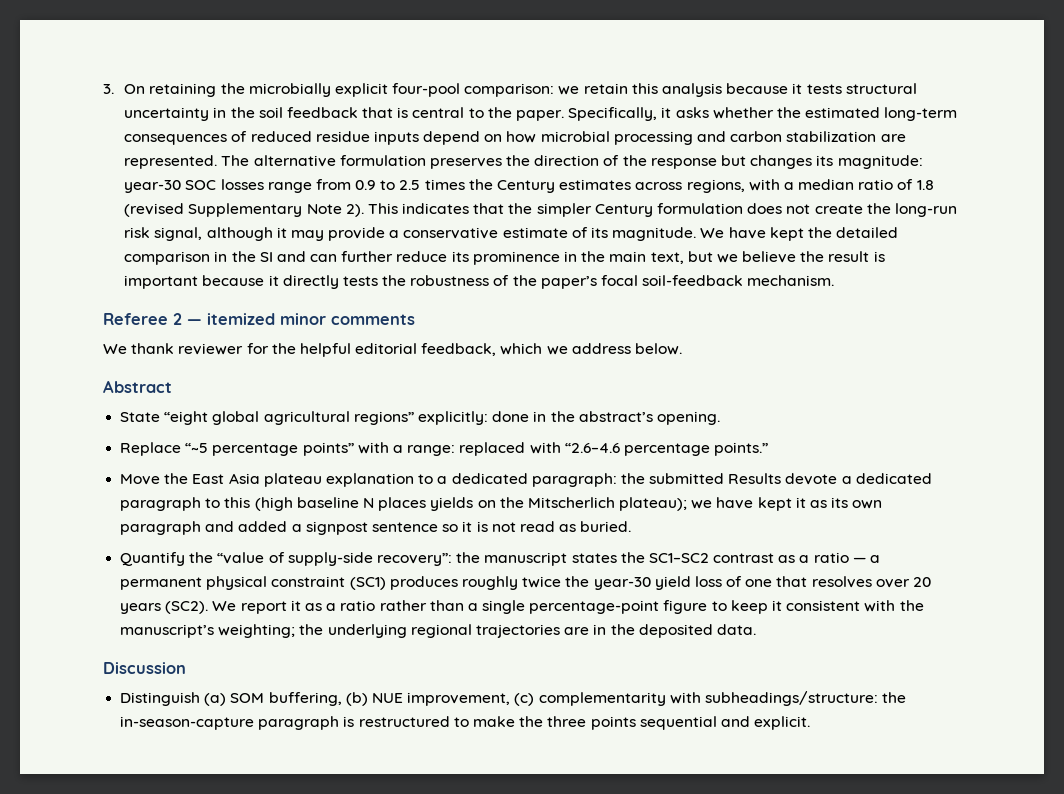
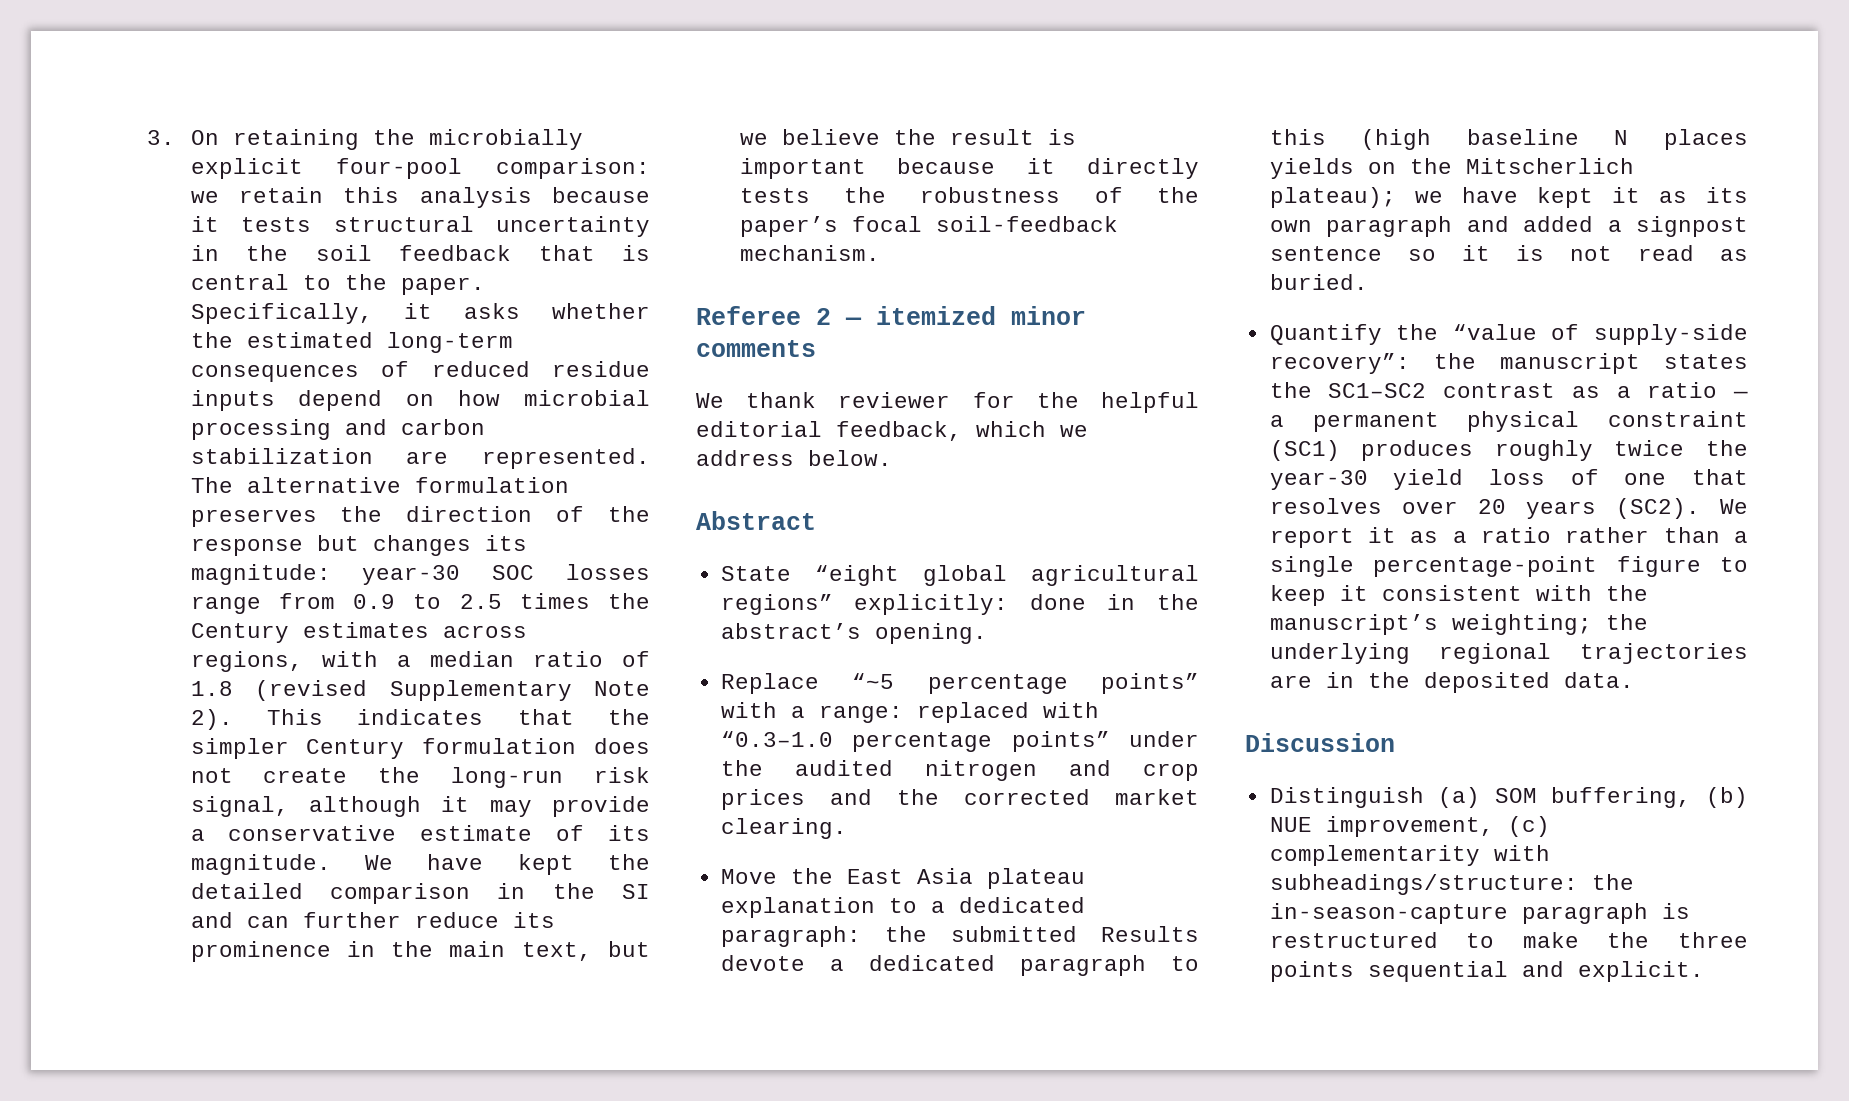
[564,442,769,456] “2.6–4.6 percentage points.” -> [720,731,1199,752] [720,760,1199,781] [720,789,1199,810] [720,818,847,839] “0.3–1.0 percentage points” under the audited nitrogen and crop prices and the corrected market clearing.

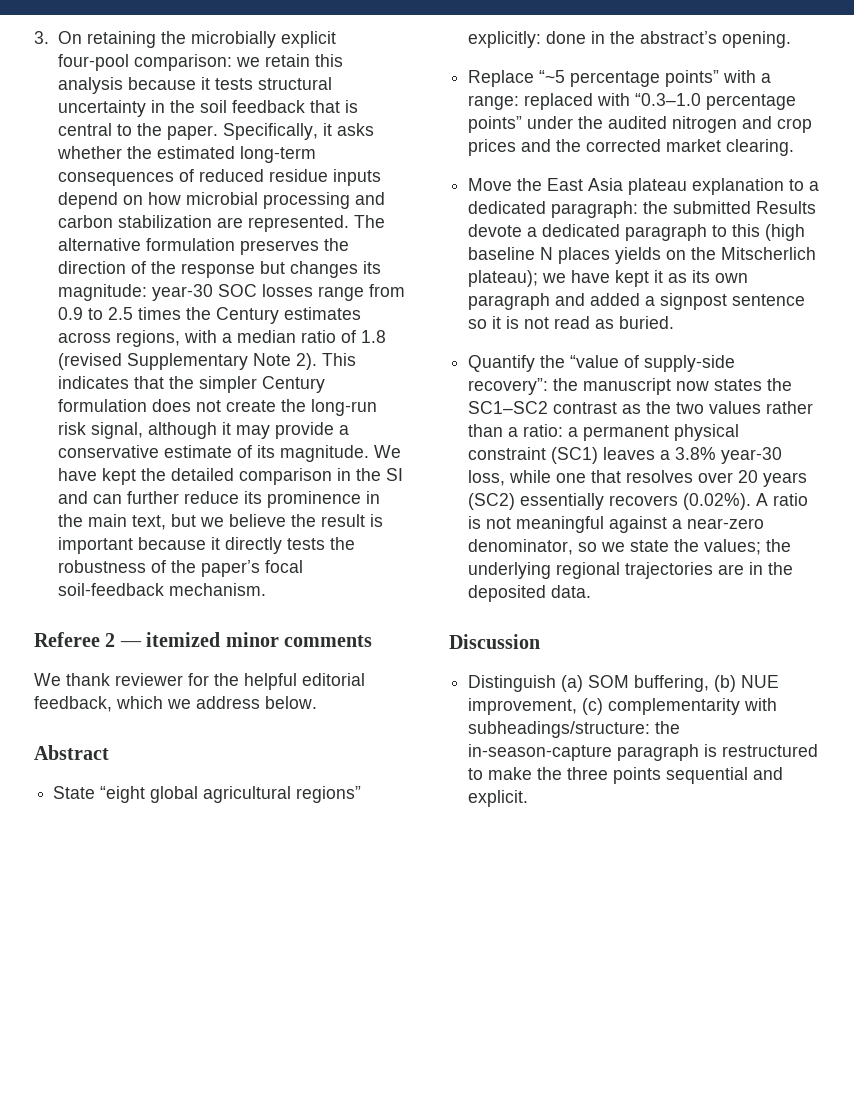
(1640, 363) none -> [676,381,710,391] now
[1616,382,1748,398] a ratio — -> [646,401,814,414] [468,424,564,437] the two values rather than a ratio:
[1361,440,1748,461] [1269,469,1599,490] produces roughly twice the year-30 yield loss of -> [603,447,783,464] [468,470,552,486] leaves a 3.8% year-30 loss, while
[1615,498,1748,519] [1269,527,1748,548] [1269,556,1748,577] [1269,585,1648,606] [1269,614,1592,635] (SC2). We report it as a ratio rather than a single percentage-point figure to keep it consistent with the manuscript’s weighting; -> [468,493,809,510] [468,516,765,533] [468,539,762,555] (SC2) essentially recovers (0.02%). A ratio is not meaningful against a near-zero denominator, so we state the values;

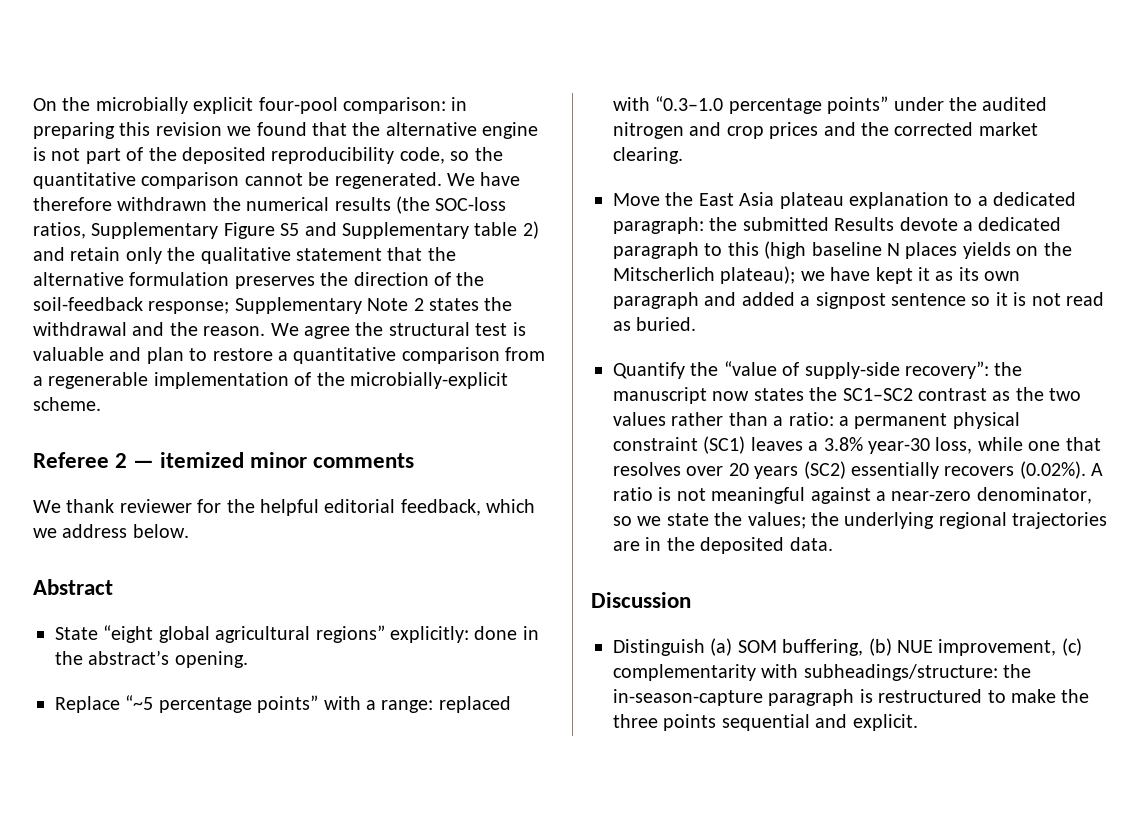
[34,31,156,48] 3. On retaining -> [33,98,57,111] On
[235,54,343,67] [57,77,332,94] [57,100,358,117] [57,123,374,140] [56,146,316,163] [57,169,381,186] [57,192,385,209] [57,215,385,232] we retain this analysis because it tests structural uncertainty in the soil feedback that is central to the paper. Specifically, it asks whether the estimated long-term consequences of reduced residue inputs depend on how microbial processing and carbon stabilization are represented. The -> [451,97,468,111] [33,122,539,139] [33,147,503,164] [33,172,521,189] [33,196,507,214] [33,221,539,239] [33,247,456,264] in preparing this revision we found that the alternative engine is not part of the deposited reproducibility code, so the quantitative comparison cannot be regenerated. We have therefore withdrawn the numerical results (the SOC-loss ratios, Supplementary Figure S5 and Supplementary table 2) and retain only the qualitative statement that the
[180,261,381,278] [57,284,405,301] [57,307,361,324] [57,330,386,347] [57,353,356,370] [57,376,325,393] [57,399,377,416] [57,422,349,439] [57,445,401,462] [57,468,403,485] [57,491,380,508] [57,514,383,530] [57,537,355,554] [57,560,303,577] [57,583,266,596] response but changes its magnitude: year-30 SOC losses range from 0.9 to 2.5 times the Century estimates across regions, with a median ratio of 1.8 (revised Supplementary Note 2). This indicates that the simpler Century formulation does not create the long-run risk signal, although it may provide a conservative estimate of its magnitude. We have kept the detailed comparison in the SI and can further reduce its prominence in the main text, but we believe the result is important because it directly tests the robustness of the paper’s focal soil-feedback mechanism. -> [33,297,513,314] [33,322,526,339] [33,347,546,364] [33,372,508,389] [33,397,101,411] soil-feedback response; Supplementary Note 2 states the withdrawal and the reason. We agree the structural test is valuable and plan to restore a quantitative comparison from a regenerable implementation of the microbially-explicit scheme.

